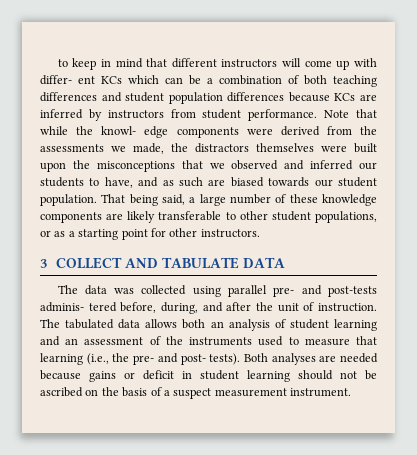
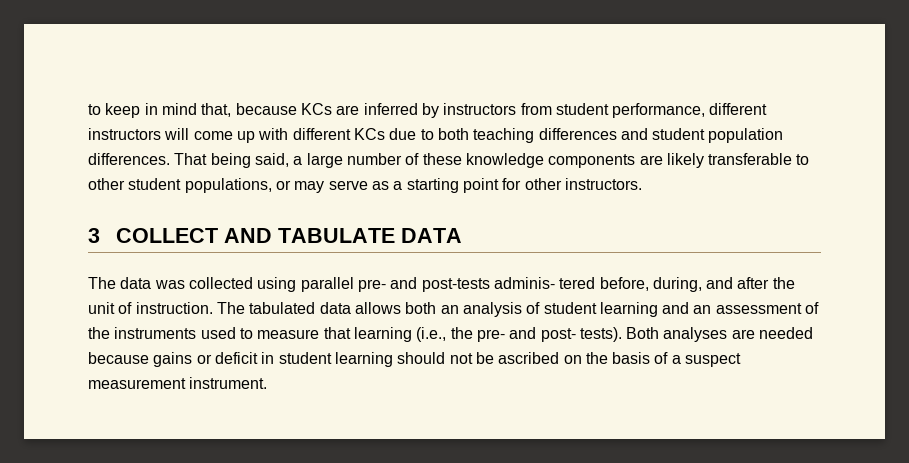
[146,58,377,70] [40,75,377,87] [40,92,285,104] that different instructors will come up with differ- ent KCs which can be a combination of both teaching differences and student population differences -> [201,103,232,117] that,
[248,109,377,121] [40,126,377,138] [40,143,377,154] [40,160,377,172] [40,177,377,188] [40,194,97,206] performance. Note that while the knowl- edge components were derived from the assessments we made, the distractors themselves were built upon the misconceptions that we observed and inferred our students to have, and as such are biased towards our student population. -> [612,103,768,118] [88,128,784,143] [88,153,170,165] performance, different instructors will come up with different KCs due to both teaching differences and student population differences.
(51, 233) none -> [294,180,368,193] may serve

